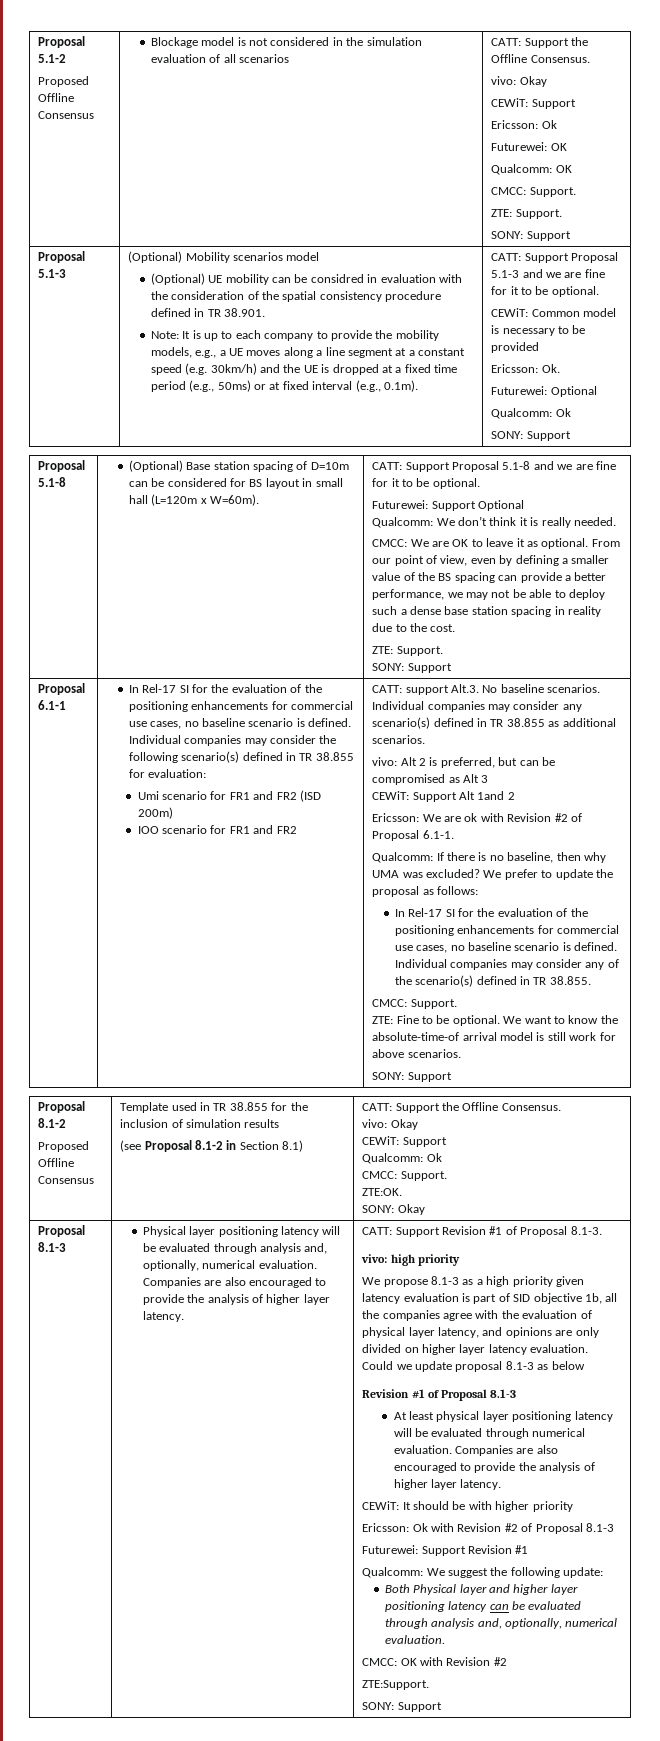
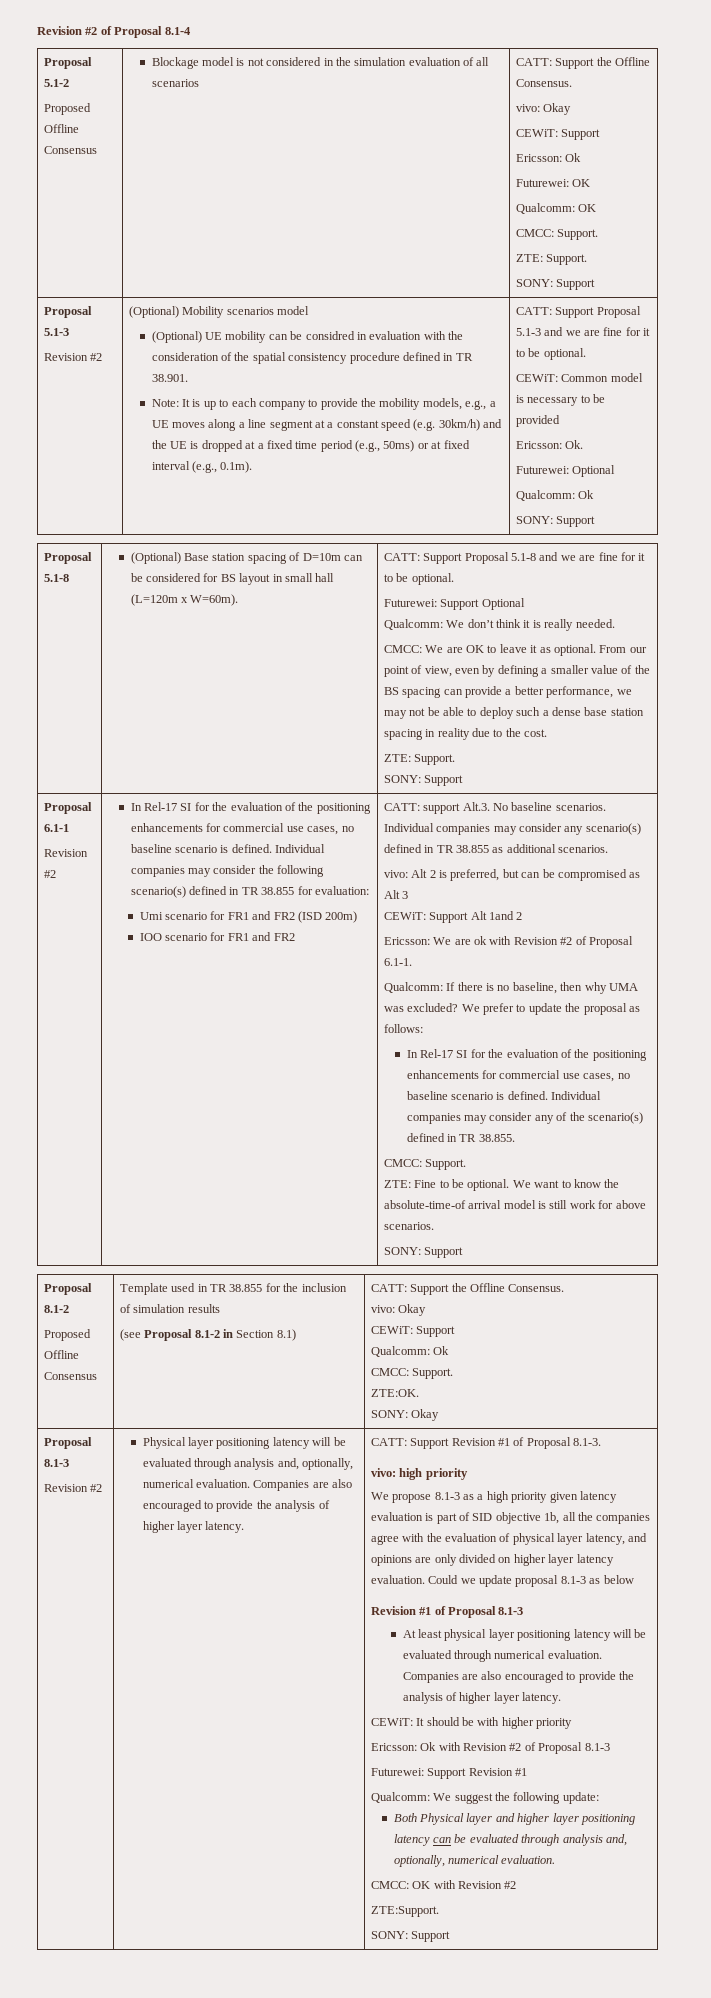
(38, 42) none -> [37,26,191,38] Revision #2 of Proposal 8.1-4 //
(67, 273) none -> [43,353,103,361] // Revision #2
(67, 705) none -> [43,849,88,857] [43,870,56,878] // Revision #2
(67, 1247) none -> [43,1484,103,1492] // Revision #2

